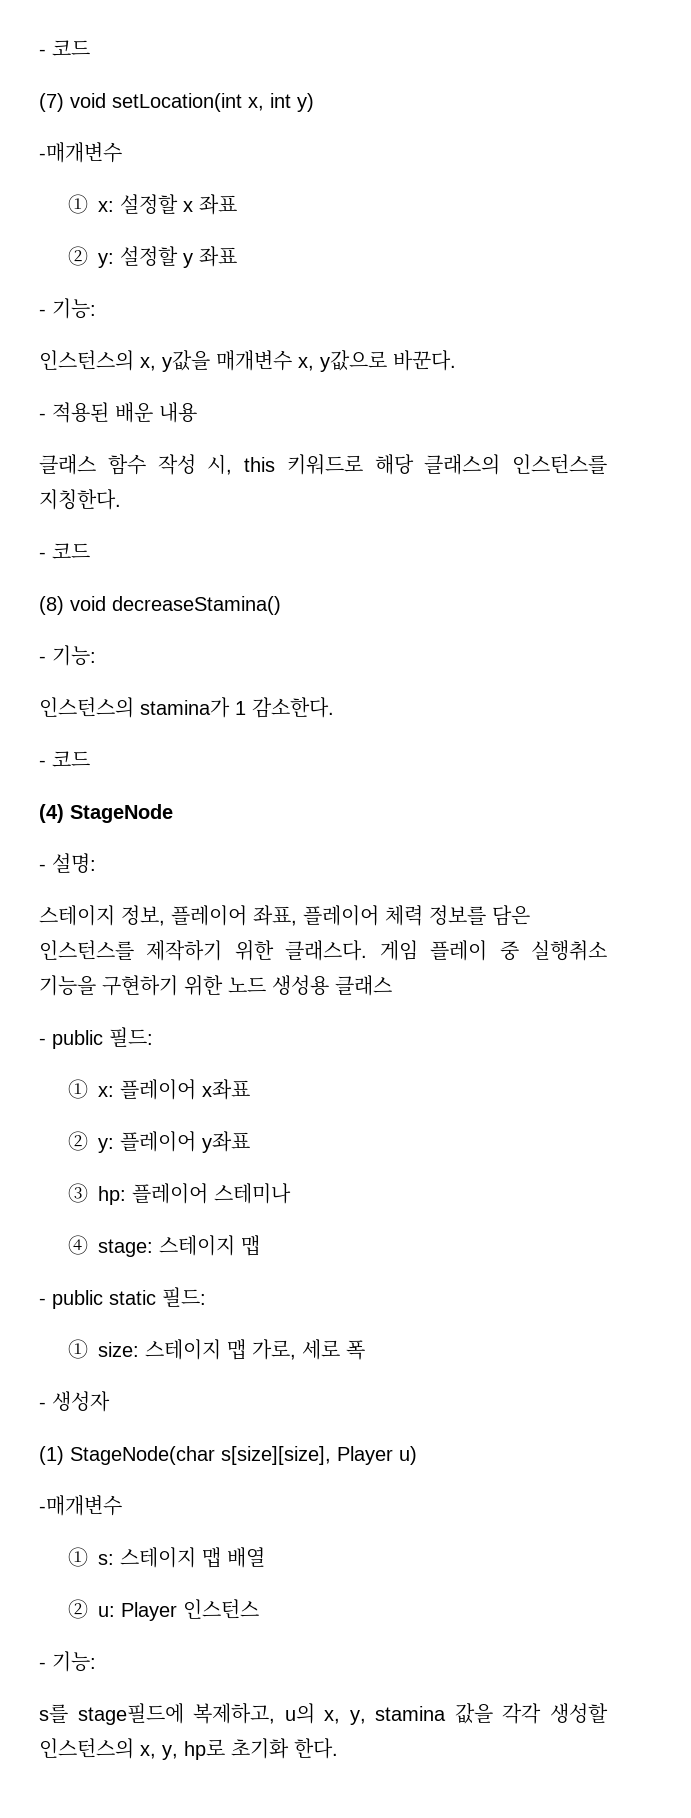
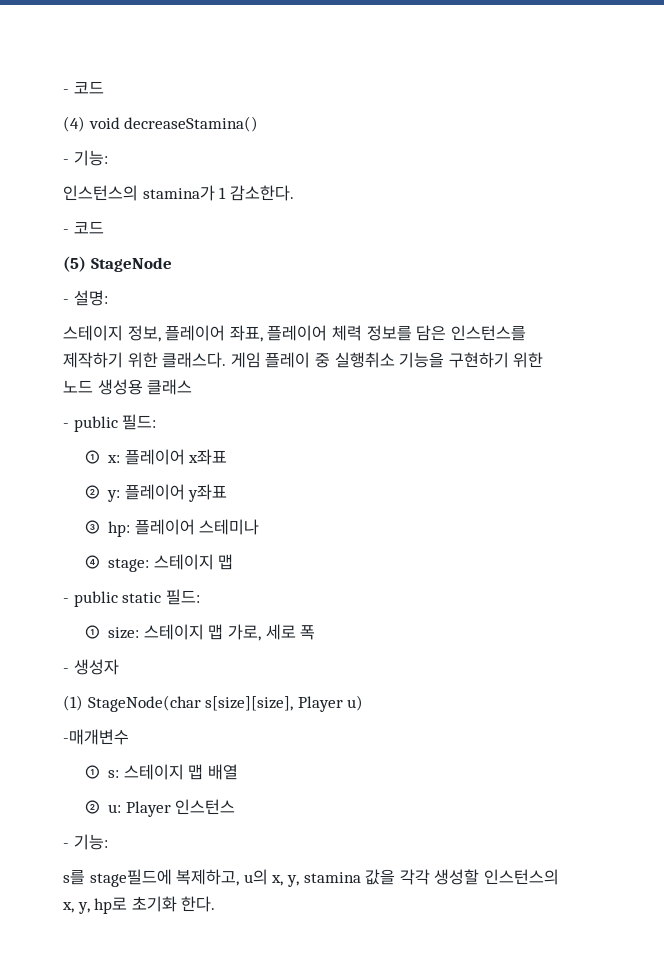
[39,40,90,56] [39,93,314,112] [39,142,122,163] [68,194,238,215] [68,246,238,268] [39,298,96,319] [39,350,456,372] [39,402,197,423] [39,454,607,475] [39,489,121,510] [39,543,90,559] [39,596,64,615] - 코드 // (7) void setLocation(int x, int y) // -매개변수 // ① x: 설정할 x 좌표 // ② y: 설정할 y 좌표 // - 기능: // 인스턴스의 x, y값을 매개변수 x, y값으로 바꾼다. // - 적용된 배운 내용 // 클래스 함수 작성 시, this 키워드로 해당 클래스의 인스턴스를 지칭한다. // - 코드 // (8) -> [63,81,104,94] [63,116,85,132] - 코드 // (4)
[39,804,64,823] (4) -> [63,256,86,272] (5)

